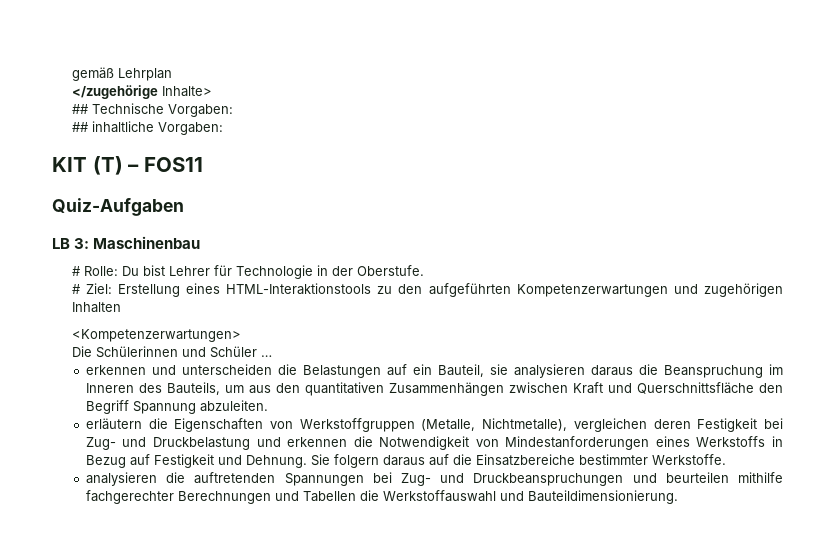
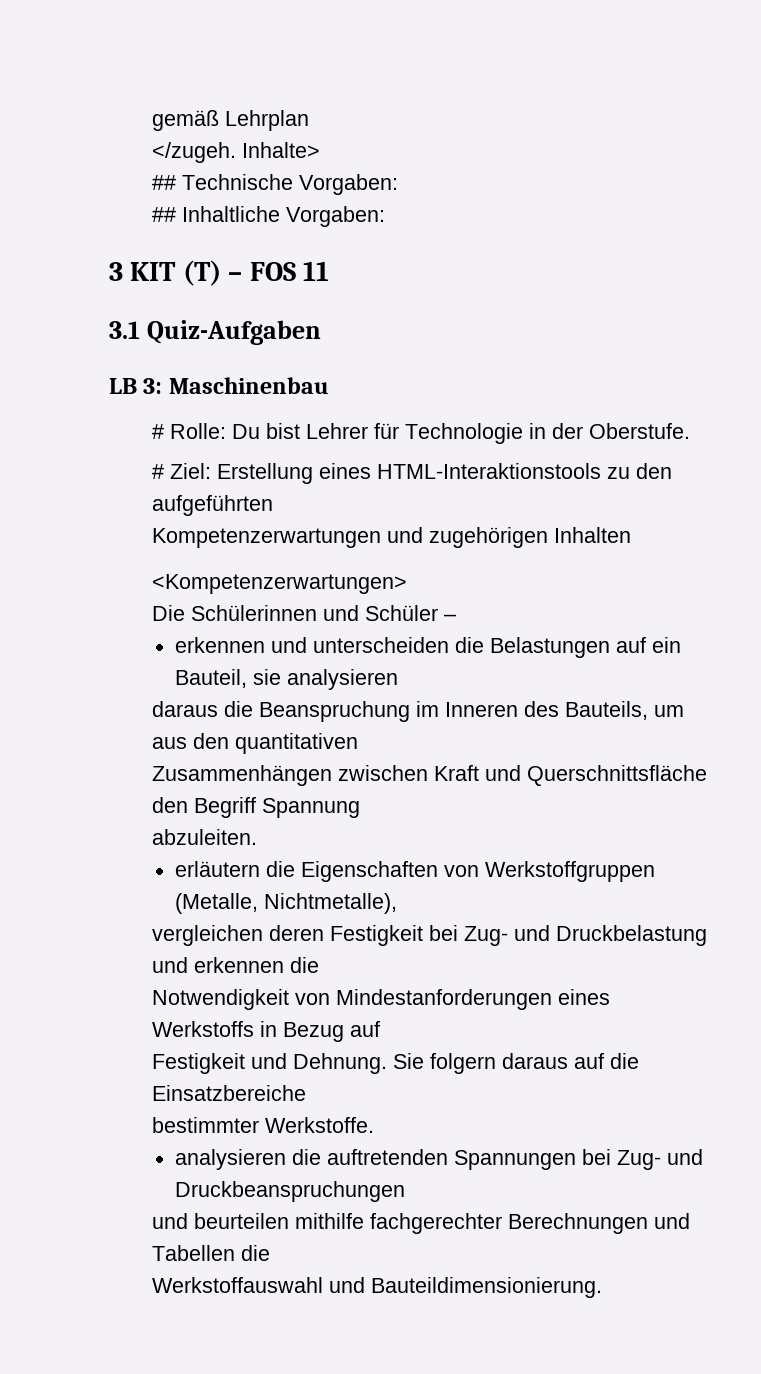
[71,85,158,99] </zugehörige -> [151,142,236,163] </zugeh.
[91,121,223,135] inhaltliche Vorgaben: // -> [181,206,385,227] [109,262,123,281] Inhaltliche Vorgaben: // 3
[143,157,203,172] FOS11 // -> [249,261,330,281] [109,321,140,339] FOS 11 // 3.1
(511, 290) none -> (273, 505) //
[260,355,272,357] … -> [443,614,456,621] –
(585, 371) none -> (399, 679) //
(384, 389) none -> (358, 743) //
(196, 407) none -> (360, 808) //
(568, 424) none -> (398, 903) //
(373, 441) none -> (319, 965) //
(150, 460) none -> (380, 1029) //
(575, 460) none -> (306, 1093) //
(624, 479) none -> (406, 1191) //
(379, 495) none -> (270, 1253) //

